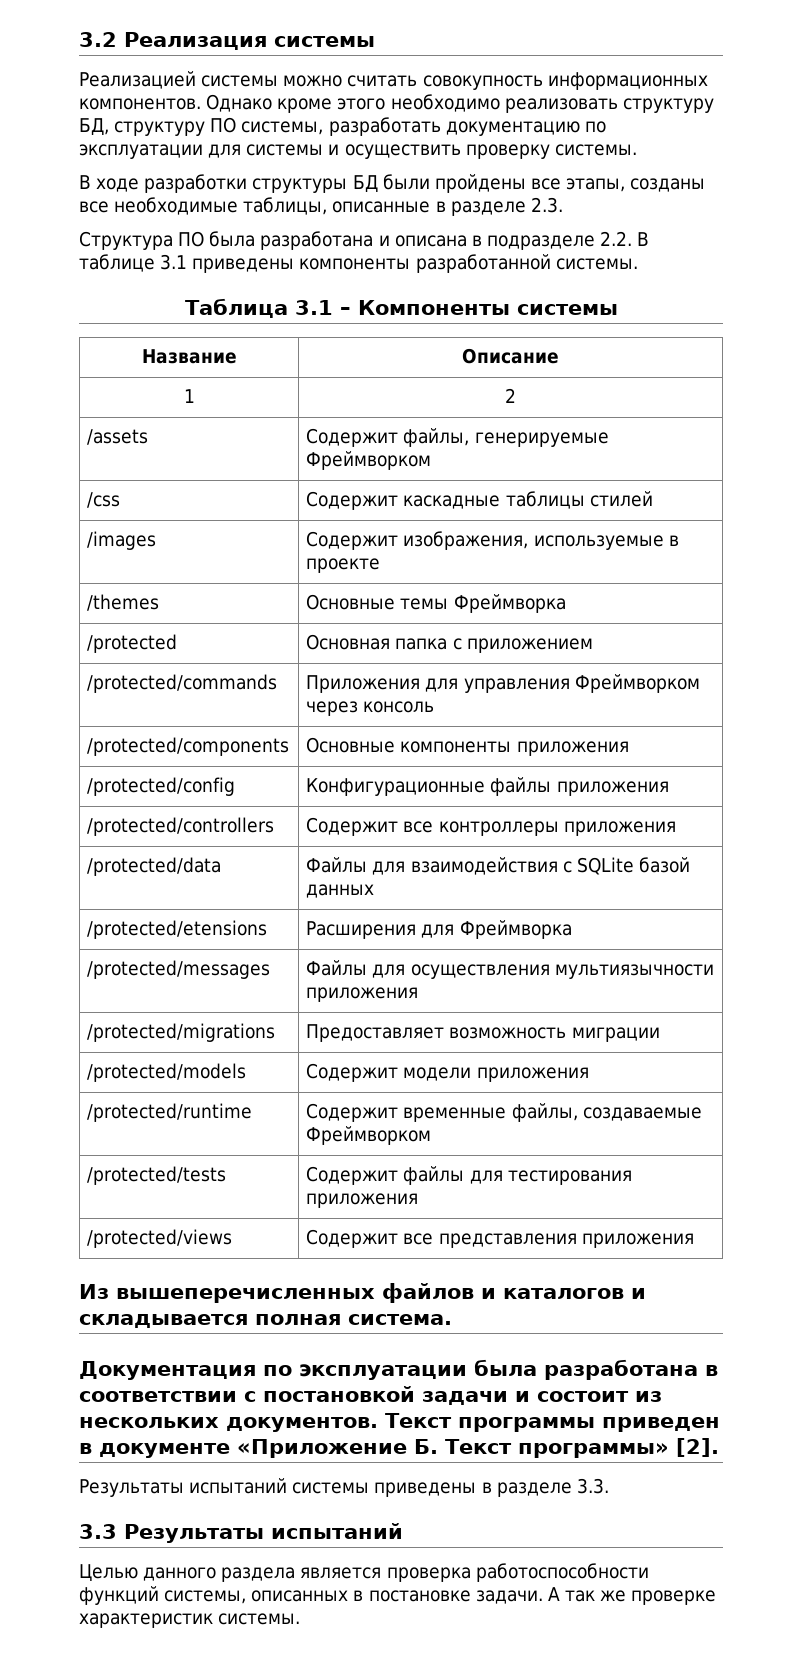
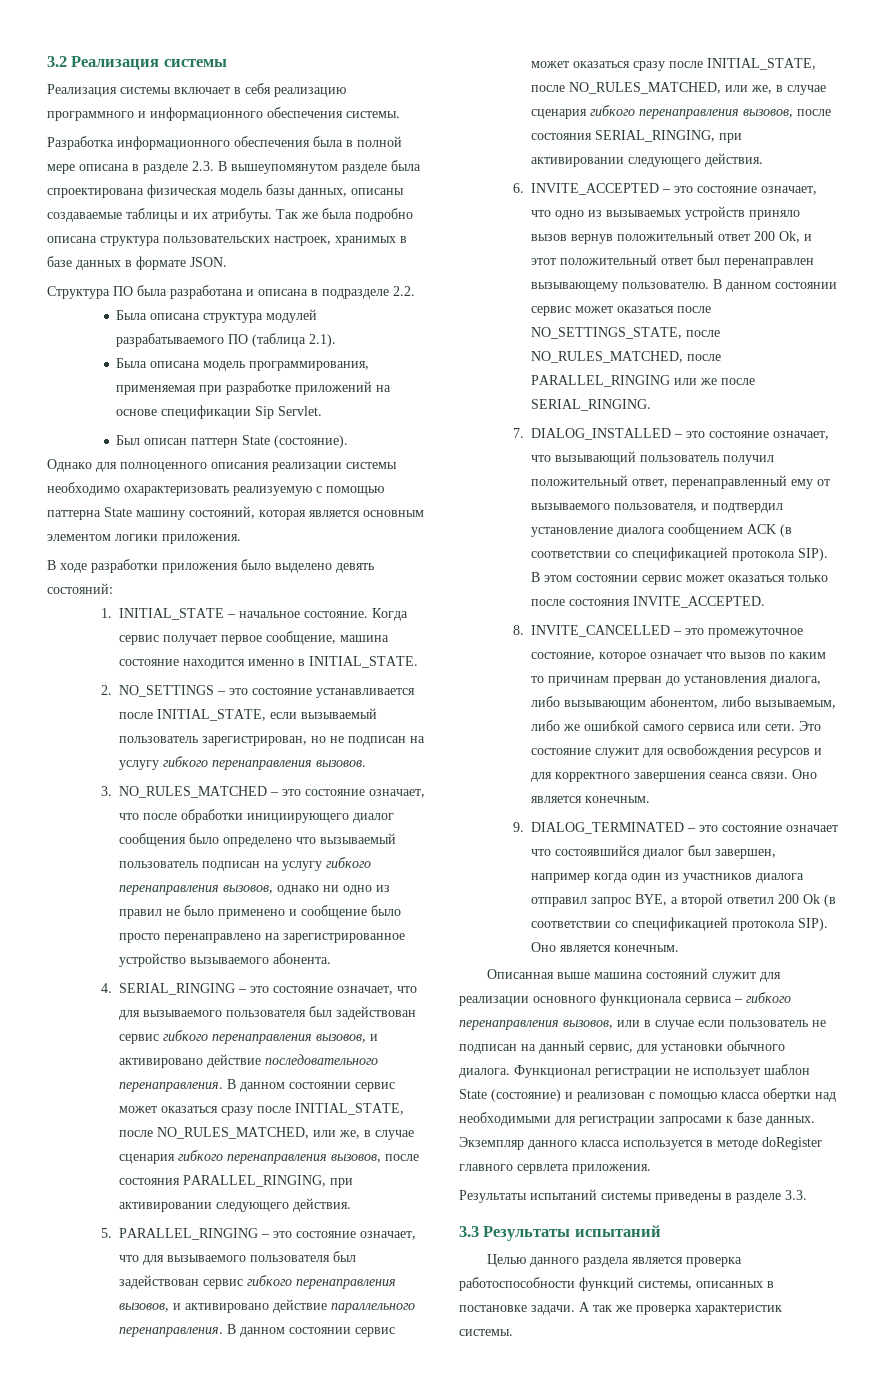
[79,71,708,90] [79,94,714,113] [79,117,606,136] [79,144,637,159] [79,174,706,193] [79,197,563,216] Реализацией системы можно считать совокупность информационных компонентов. Однако кроме этого необходимо реализовать структуру БД, структуру ПО системы, разработать документацию по эксплуатации для системы и осуществить проверку системы. // В ходе разработки структуры БД были пройдены все этапы, созданы все необходимые таблицы, описанные в разделе 2.3. -> [47,83,346,97] [47,107,400,121] [47,136,402,150] [47,160,421,174] [47,184,404,198] [47,208,413,222] [47,236,407,246] [47,256,227,270] Реализация системы включает в себя реализацию программного и информационного обеспечения системы. // Разработка информационного обеспечения была в полной мере описана в разделе 2.3. В вышеупомянутом разделе была спроектирована физическая модель базы данных, описаны создаваемые таблицы и их атрибуты. Так же была подробно описана структура пользовательских настроек, хранимых в базе данных в формате JSON.
[637,232,650,246] [79,254,638,273] [184,298,618,318] [141,349,237,364] [462,348,559,364] [183,389,195,403] [505,388,516,403] [87,429,149,445] [306,428,609,447] [306,451,432,470] [87,492,121,508] [306,491,653,510] [87,531,157,550] [306,531,679,550] [306,558,381,573] [87,594,160,611] [306,594,566,613] [87,634,178,653] [306,634,593,653] [87,674,278,693] [306,674,700,693] [306,701,435,716] [87,737,290,756] [306,737,629,756] [87,777,236,796] [306,777,669,796] [87,817,275,836] [306,817,676,836] [87,857,222,876] [306,857,690,875] [306,884,375,898] [87,920,268,939] [306,920,572,939] [87,960,271,979] [306,960,714,979] [306,987,419,1002] [87,1023,276,1042] [306,1024,660,1042] [87,1063,247,1082] [306,1063,589,1082] [87,1103,253,1122] [306,1103,702,1122] [306,1126,432,1145] [87,1166,227,1185] [306,1166,632,1185] [306,1193,419,1208] [87,1229,233,1248] [306,1229,694,1248] [79,1283,646,1303] [79,1314,452,1328] [79,1359,718,1380] [79,1386,662,1405] [79,1413,720,1432] [79,1438,719,1458] В таблице 3.1 приведены компоненты разработанной системы. // Таблица 3.1 – Компоненты системы // Название | Описание // 1 | 2 // /assets | Содержит файлы, генерируемые Фреймворком // /css | Содержит каскадные таблицы стилей // /images | Содержит изображения, используемые в проекте // /themes | Основные темы Фреймворка // /protected | Основная папка с приложением // /protected/commands | Приложения для управления Фреймворком через консоль // /protected/components | Основные компоненты приложения // /protected/config | Конфигурационные файлы приложения // /protected/controllers | Содержит все контроллеры приложения // /protected/data | Файлы для взаимодействия с SQLite базой данных // /protected/etensions | Расширения для Фреймворка // /protected/messages | Файлы для осуществления мультиязычности приложения // /protected/migrations | Предоставляет возможность миграции // /protected/models | Содержит модели приложения // /protected/runtime | Содержит временные файлы, создаваемые Фреймворком // /protected/tests | Содержит файлы для тестирования приложения // /protected/views | Содержит все представления приложения // Из вышеперечисленных файлов и каталогов и складывается полная система. // Документация по эксплуатации была разработана в соответствии с постановкой задачи и состоит из нескольких документов. Текст программы приведен в документе «Приложение Б. Текст программы» [2]. -> [116,309,318,323] [116,333,337,347] [116,358,370,371] [116,381,392,395] [116,405,323,419] [116,435,349,448] [47,459,397,472] [47,482,384,496] [47,506,424,520] [47,534,241,544] [47,559,374,573] [47,583,113,594] [101,608,409,621] [119,631,390,645] [119,656,419,669] [101,685,416,698] [119,708,378,721] [119,736,426,746] [119,756,367,770] [101,786,426,798] [119,809,395,823] [119,833,397,847] [119,857,372,871] [119,885,391,895] [119,905,402,919] [119,933,406,943] [119,953,332,967] [101,983,418,995] [119,1006,417,1020] [119,1030,379,1044] [119,1054,379,1068] [119,1079,396,1092] [119,1103,405,1116] [119,1127,415,1140] [119,1150,420,1164] [119,1175,354,1188] [119,1198,352,1212] [101,1228,417,1240] [119,1251,357,1265] [119,1275,397,1289] [119,1299,416,1313] [119,1324,396,1337] [531,58,817,71] [531,82,827,95] [531,105,832,119] [531,130,743,143] [531,153,764,167] [513,183,818,195] [531,206,801,220] [531,230,813,244] [531,254,815,268] [531,279,838,292] [531,306,712,316] [531,327,721,339] [531,351,722,363] [531,375,756,387] [531,399,652,411] [513,428,830,440] [531,451,775,465] [531,475,831,489] [531,503,784,513] [531,523,793,537] [531,547,829,561] [531,572,829,585] [531,596,766,608] [513,625,804,638] [531,652,827,662] [531,676,822,686] [531,696,837,710] [531,720,822,734] [531,744,823,758] [531,769,818,782] [531,796,651,803] [513,822,839,834] [531,845,777,859] [531,873,805,883] [531,893,837,907] [531,917,829,931] [531,942,680,952] [487,968,782,982] [459,992,791,1006] [459,1020,826,1030] [459,1040,785,1054] [459,1064,810,1078] [459,1088,836,1102] [459,1112,815,1126] [459,1137,822,1150] [459,1164,651,1174] // Была описана структура модулей разрабатываемого ПО (таблица 2.1). // Была описана модель программирования, применяемая при разработке приложений на основе спецификации Sip Servlet. // Был описан паттерн State (состояние). // Однако для полноценного описания реализации системы необходимо охарактеризовать реализуемую с помощью паттерна State машину состояний, которая является основным элементом логики приложения. // В ходе разработки приложения было выделено девять состояний: // 1. INITIAL_STATE – начальное состояние. Когда сервис получает первое сообщение, машина состояние находится именно в INITIAL_STATE. // 2. NO_SETTINGS – это состояние устанавливается после INITIAL_STATE, если вызываемый пользователь зарегистрирован, но не подписан на услугу гибкого перенаправления вызовов. // 3. NO_RULES_MATCHED – это состояние означает, что после обработки инициирующего диалог сообщения было определено что вызываемый пользователь подписан на услугу гибкого перенаправления вызовов, однако ни одно из правил не было применено и сообщение было просто перенаправлено на зарегистрированное устройство вызываемого абонента. // 4. SERIAL_RINGING – это состояние означает, что для вызываемого пользователя был задействован сервис гибкого перенаправления вызовов, и активировано действие последовательного перенаправления. В данном состоянии сервис может оказаться сразу после INITIAL_STATE, после NO_RULES_MATCHED, или же, в случае сценария гибкого перенаправления вызовов, после состояния PARALLEL_RINGING, при активировании следующего действия. // 5. PARALLEL_RINGING – это состояние означает, что для вызываемого пользователя был задействован сервис гибкого перенаправления вызовов, и активировано действие параллельного перенаправления. В данном состоянии сервис может оказаться сразу после INITIAL_STATE, после NO_RULES_MATCHED, или же, в случае сценария гибкого перенаправления вызовов, после состояния SERIAL_RINGING, при активировании следующего действия. // 6. INVITE_ACCEPTED – это состояние означает, что одно из вызываемых устройств приняло вызов вернув положительный ответ 200 Ok, и этот положительный ответ был перенаправлен вызывающему пользователю. В данном состоянии сервис может оказаться после NO_SETTINGS_STATE, после NO_RULES_MATCHED, после PARALLEL_RINGING или же после SERIAL_RINGING. // 7. DIALOG_INSTALLED – это состояние означает, что вызывающий пользователь получил положительный ответ, перенаправленный ему от вызываемого пользователя, и подтвердил установление диалога сообщением ACK (в соответствии со спецификацией протокола SIP). В этом состоянии сервис может оказаться только после состояния INVITE_ACCEPTED. // 8. INVITE_CANCELLED – это промежуточное состояние, которое означает что вызов по каким то причинам прерван до установления диалога, либо вызывающим абонентом, либо вызываемым, либо же ошибкой самого сервиса или сети. Это состояние служит для освобождения ресурсов и для корректного завершения сеанса связи. Оно является конечным. // 9. DIALOG_TERMINATED – это состояние означает что состоявшийся диалог был завершен, например когда один из участников диалога отправил запрос BYE, а второй ответил 200 Ok (в соответствии со спецификацией протокола SIP). Оно является конечным. // Описанная выше машина состояний служит для реализации основного функционала сервиса – гибкого перенаправления вызовов, или в случае если пользователь не подписан на данный сервис, для установки обычного диалога. Функционал регистрации не использует шаблон State (состояние) и реализован с помощью класса обертки над необходимыми для регистрации запросами к базе данных. Экземпляр данного класса используется в методе doRegister главного сервлета приложения.
[631,1590,717,1605] проверке -> [636,1305,692,1315] проверка

